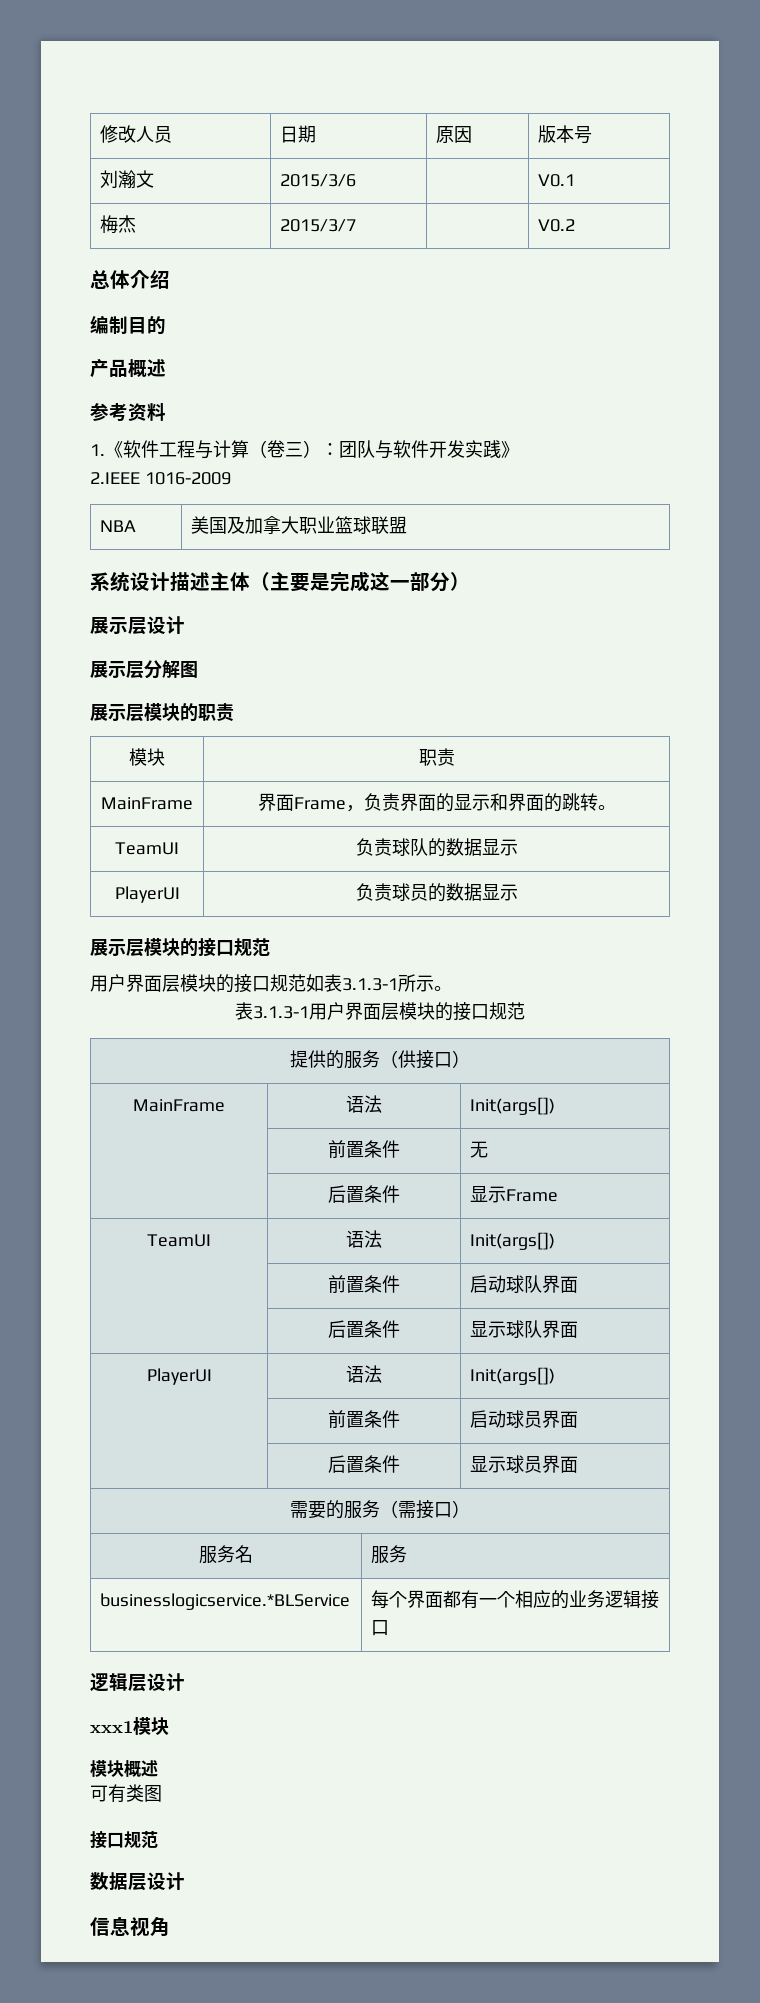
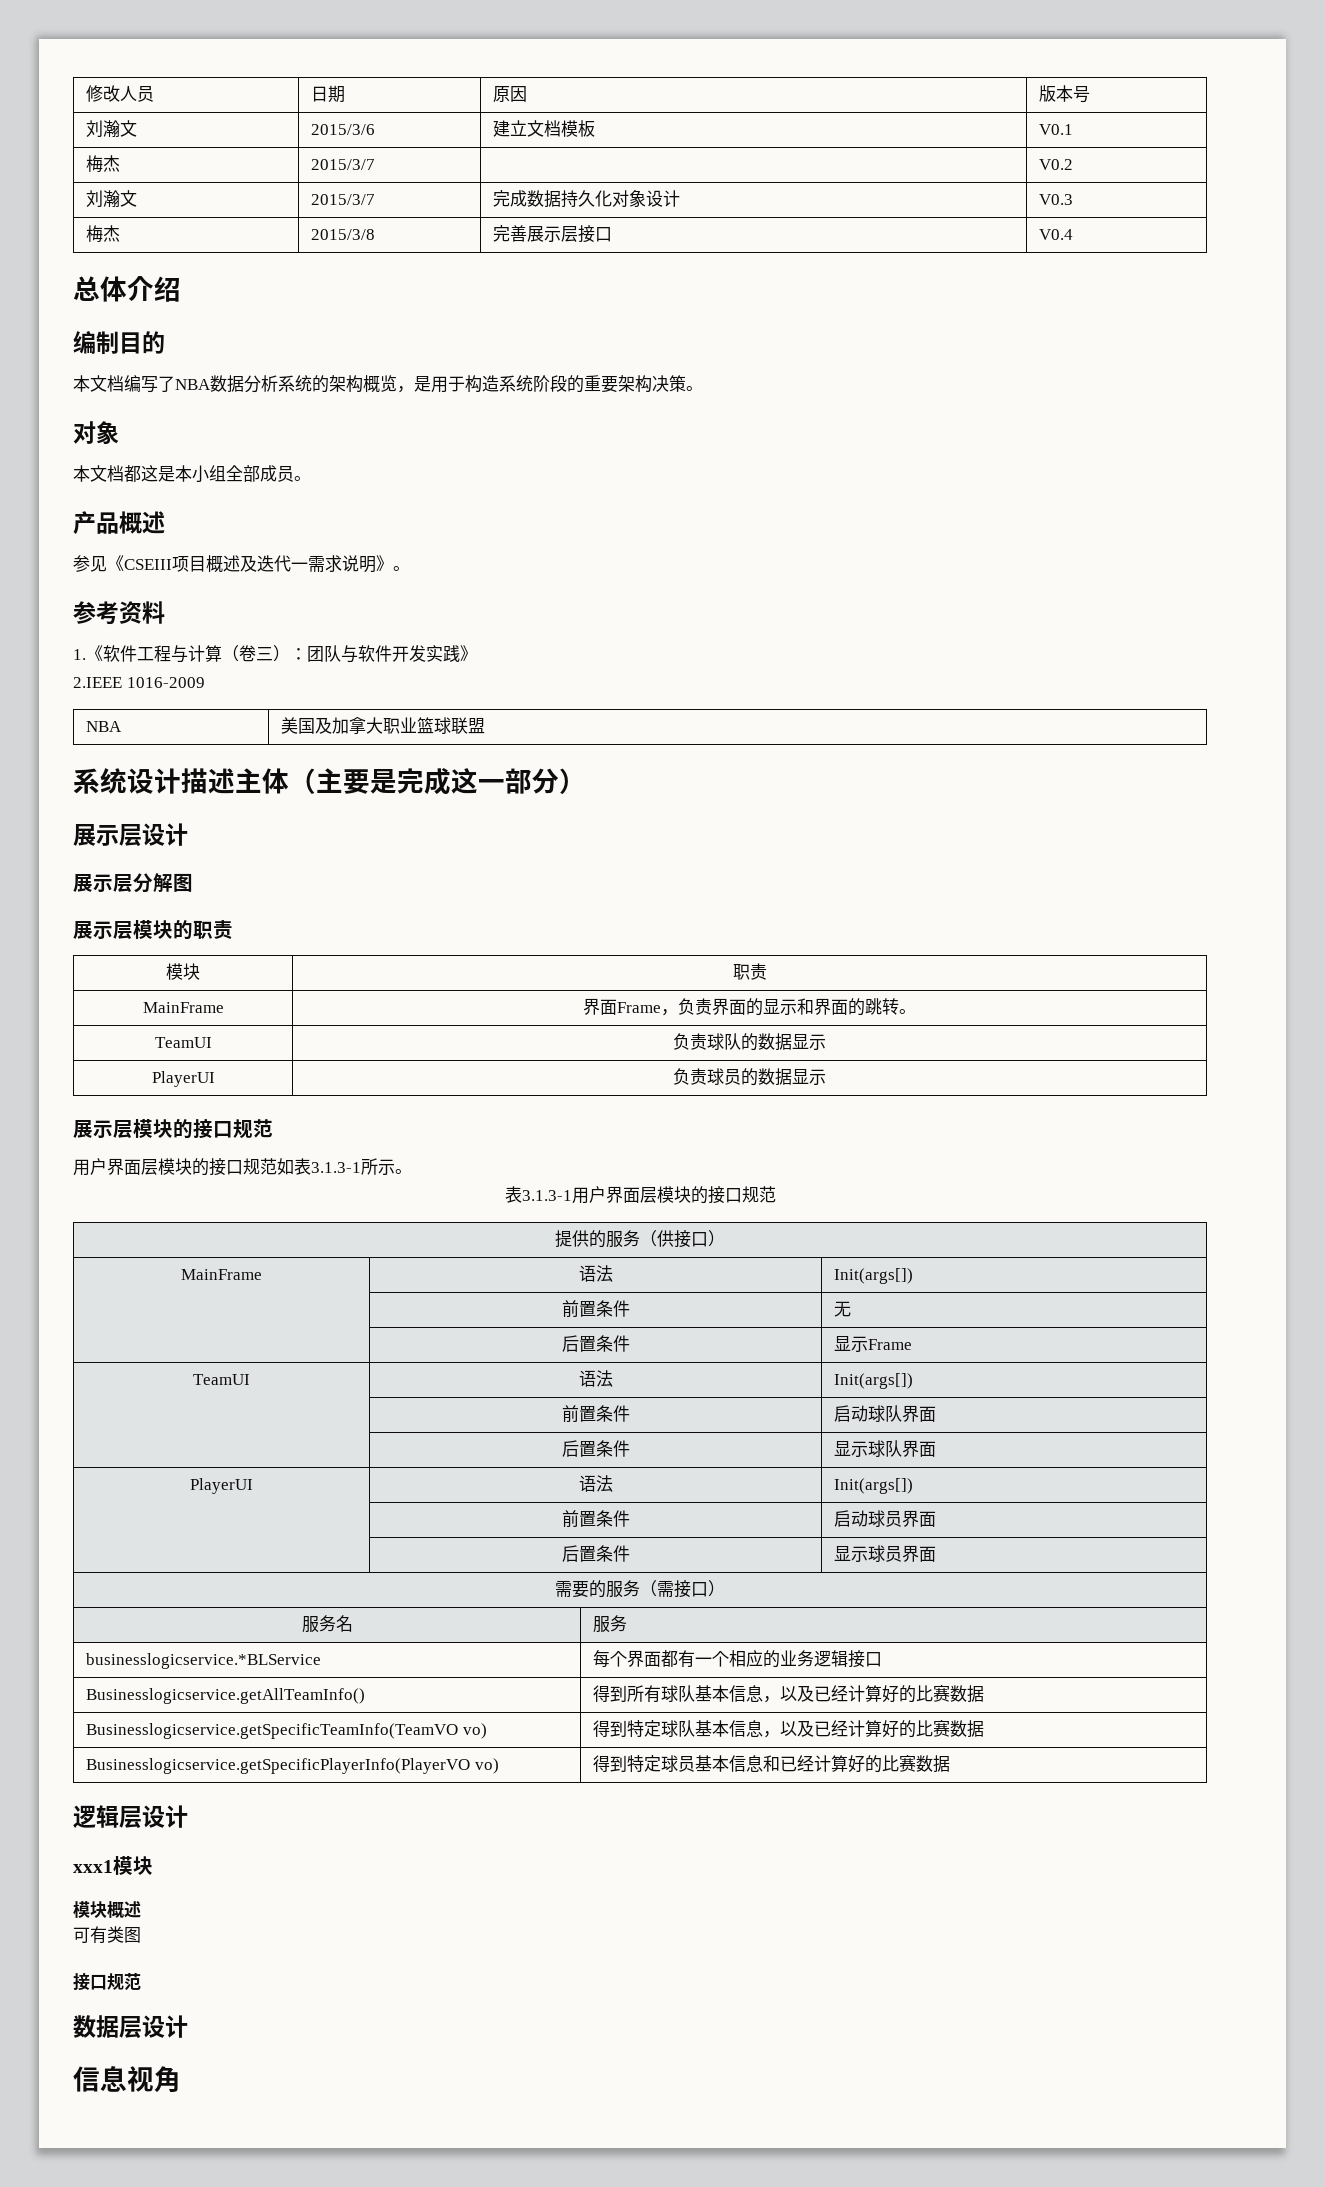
(357, 180) none -> [492,120,595,137] 建立文档模板
[90,270,170,289] [90,315,166,335] [90,359,166,378] // 总体介绍 // 编制目的 // 产品概述 -> [85,190,137,207] [310,194,375,205] [492,190,680,208] [1038,194,1073,205] [85,225,120,242] [310,229,375,240] [492,225,612,243] [1038,229,1073,240] [73,276,181,302] [73,331,165,354] [73,375,703,393] [73,421,119,444] [73,465,311,483] [73,511,165,535] [73,555,410,573] // 刘瀚文 | 2015/3/7 | 完成数据持久化对象设计 | V0.3 // 梅杰 | 2015/3/8 | 完善展示层接口 | V0.4 // 总体介绍 // 编制目的 // 本文档编写了NBA数据分析系统的架构概览，是用于构造系统阶段的重要架构决策。 // 对象 // 本文档都这是本小组全部成员。 // 产品概述 // 参见《CSEIII项目概述及迭代一需求说明》。
(390, 1628) none -> [85,1688,365,1704] [592,1684,984,1703] [85,1723,487,1739] [592,1719,984,1738] [85,1758,499,1774] [592,1754,950,1773] // Businesslogicservice.getAllTeamInfo() | 得到所有球队基本信息，以及已经计算好的比赛数据 // Businesslogicservice.getSpecificTeamInfo(TeamVO vo) | 得到特定球队基本信息，以及已经计算好的比赛数据 // Businesslogicservice.getSpecificPlayerInfo(PlayerVO vo) | 得到特定球员基本信息和已经计算好的比赛数据

